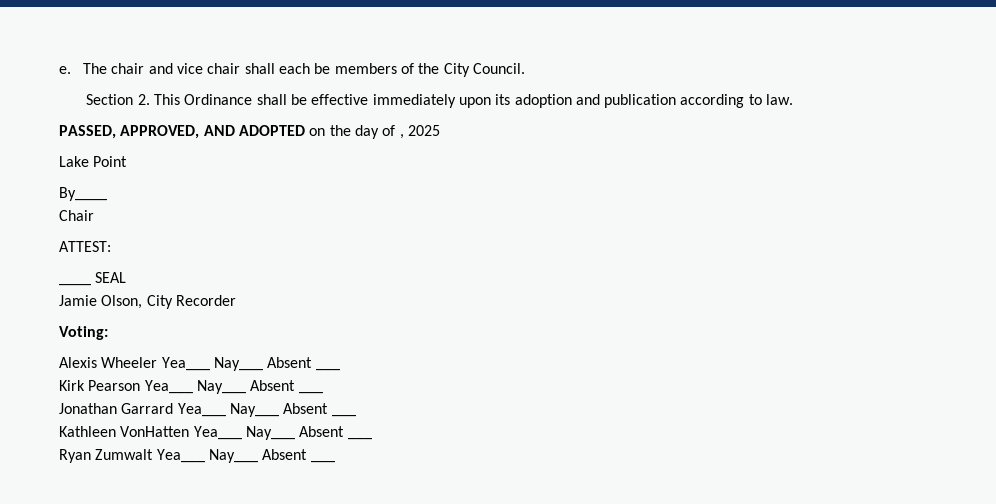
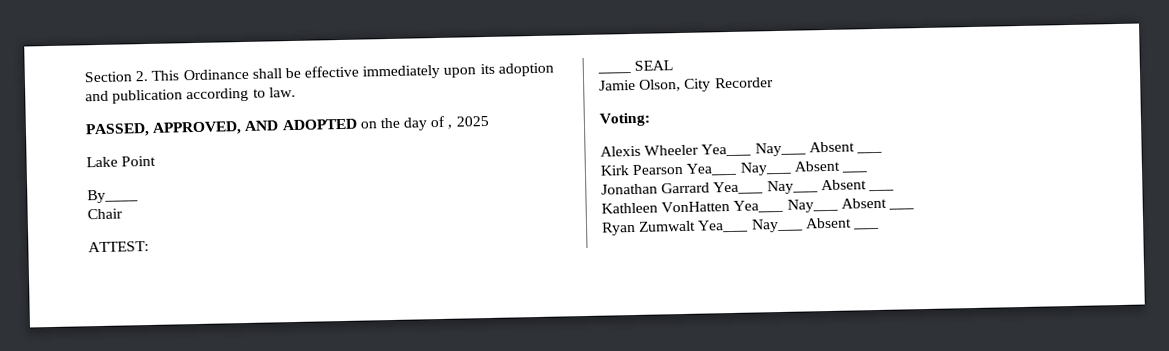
[59,63,525,77] e. The chair and vice chair shall each be members of the City Council. // -> (84, 77) none

